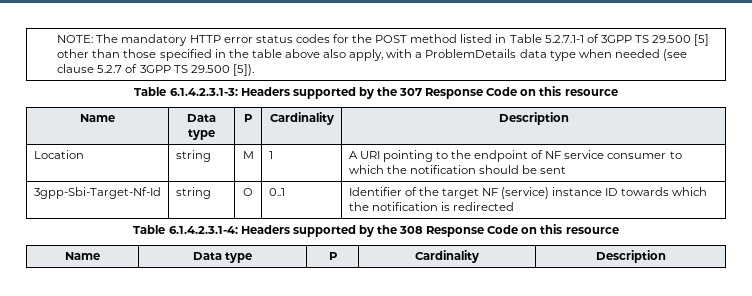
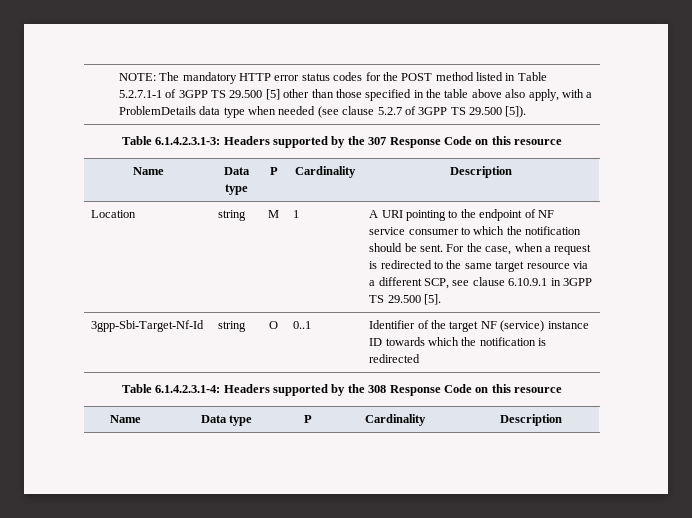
[540,166,567,174] sent -> [420,243,592,255] [369,260,588,272] [369,277,592,289] [369,294,442,305] sent. For the case, when a request is redirected to the same target resource via a different SCP, see clause 6.10.9.1 in 3GPP TS 29.500 [5].

